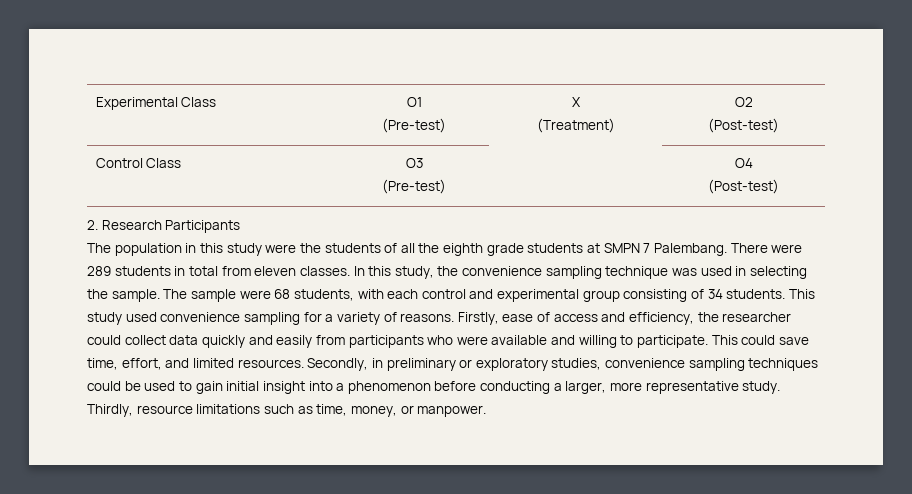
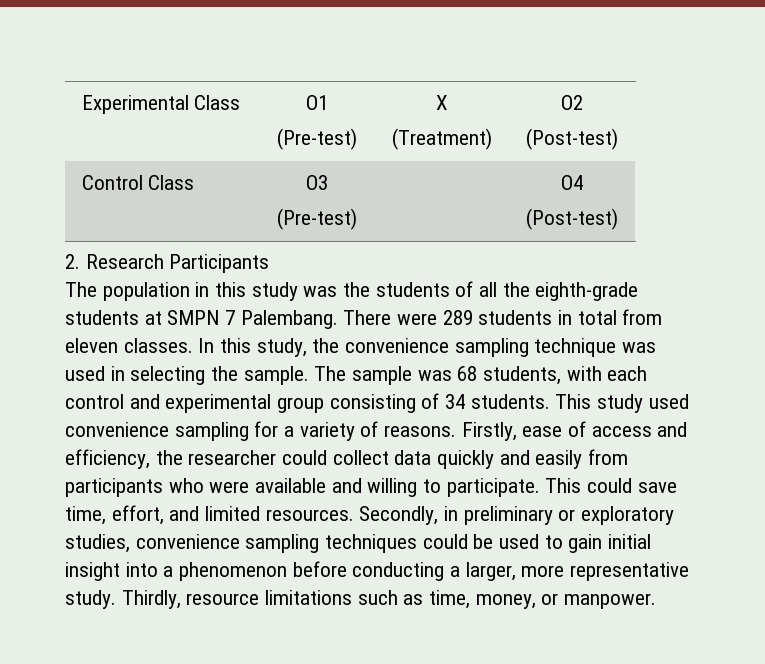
[265,244,297,253] were -> [303,286,338,297] was
[443,243,524,256] eighth grade -> [535,282,639,301] eighth-grade
[239,290,271,299] were -> [417,370,452,381] was

